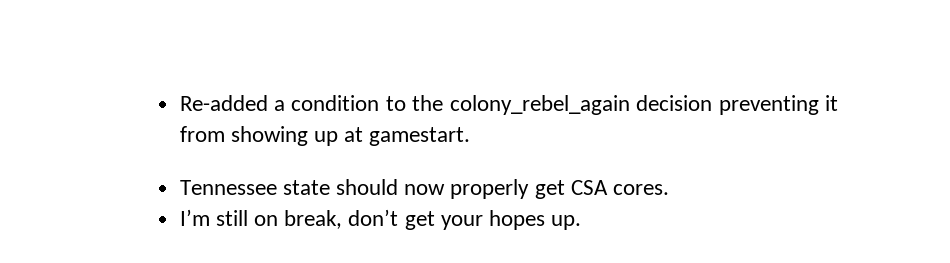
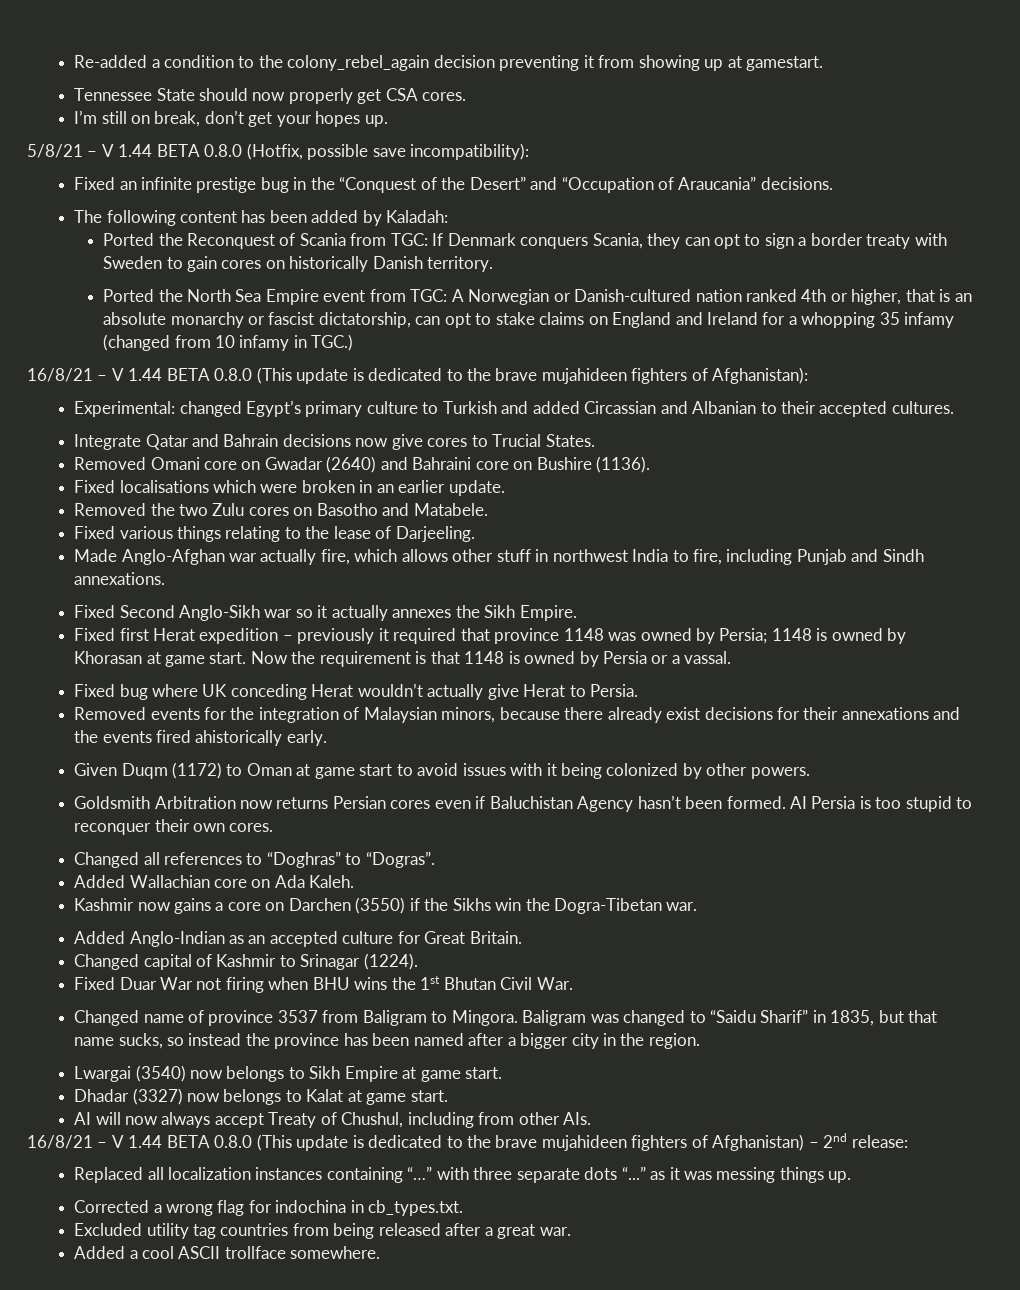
[282,180,330,195] state -> [156,88,195,101] State
(582, 222) none -> [27,143,530,160] [74,176,833,193] [74,210,449,226] [103,233,947,249] [103,256,494,272] [103,289,972,305] [103,312,955,328] [103,334,354,351] [27,367,809,384] [74,400,954,417] [74,434,595,450] [74,456,651,473] [74,480,505,496] [74,503,488,516] [74,526,475,542] [74,549,924,565] [74,572,166,585] [74,605,577,621] [74,628,907,644] [74,651,732,667] [74,683,639,700] [74,707,961,723] [74,730,327,746] [74,762,810,779] [74,795,973,812] [74,819,274,835] [74,851,435,868] [74,875,355,888] [74,897,698,914] [74,931,522,947] [74,953,418,970] [74,976,573,993] [74,1009,938,1026] [74,1033,700,1049] [74,1065,503,1082] [74,1088,448,1105] [74,1112,592,1128] [27,1133,908,1151] [74,1166,852,1183] [74,1200,464,1216] [74,1223,571,1239] [74,1246,381,1259] // 5/8/21 – V 1.44 BETA 0.8.0 (Hotfix, possible save incompatibility): // Fixed an infinite prestige bug in the “Conquest of the Desert” and “Occupation of Araucania” decisions. // The following content has been added by Kaladah: // Ported the Reconquest of Scania from TGC: If Denmark conquers Scania, they can opt to sign a border treaty with Sweden to gain cores on historically Danish territory. // Ported the North Sea Empire event from TGC: A Norwegian or Danish-cultured nation ranked 4th or higher, that is an absolute monarchy or fascist dictatorship, can opt to stake claims on England and Ireland for a whopping 35 infamy (changed from 10 infamy in TGC.) // 16/8/21 – V 1.44 BETA 0.8.0 (This update is dedicated to the brave mujahideen fighters of Afghanistan): // Experimental: changed Egypt’s primary culture to Turkish and added Circassian and Albanian to their accepted cultures. // Integrate Qatar and Bahrain decisions now give cores to Trucial States. // Removed Omani core on Gwadar (2640) and Bahraini core on Bushire (1136). // Fixed localisations which were broken in an earlier update. // Removed the two Zulu cores on Basotho and Matabele. // Fixed various things relating to the lease of Darjeeling. // Made Anglo-Afghan war actually fire, which allows other stuff in northwest India to fire, including Punjab and Sindh annexations. // Fixed Second Anglo-Sikh war so it actually annexes the Sikh Empire. // Fixed first Herat expedition – previously it required that province 1148 was owned by Persia; 1148 is owned by Khorasan at game start. Now the requirement is that 1148 is owned by Persia or a vassal. // Fixed bug where UK conceding Herat wouldn’t actually give Herat to Persia. // Removed events for the integration of Malaysian minors, because there already exist decisions for their annexations and the events fired ahistorically early. // Given Duqm (1172) to Oman at game start to avoid issues with it being colonized by other powers. // Goldsmith Arbitration now returns Persian cores even if Baluchistan Agency hasn’t been formed. AI Persia is too stupid to reconquer their own cores. // Changed all references to “Doghras” to “Dogras”. // Added Wallachian core on Ada Kaleh. // Kashmir now gains a core on Darchen (3550) if the Sikhs win the Dogra-Tibetan war. // Added Anglo-Indian as an accepted culture for Great Britain. // Changed capital of Kashmir to Srinagar (1224). // Fixed Duar War not firing when BHU wins the 1st Bhutan Civil War. // Changed name of province 3537 from Baligram to Mingora. Baligram was changed to “Saidu Sharif” in 1835, but that name sucks, so instead the province has been named after a bigger city in the region. // Lwargai (3540) now belongs to Sikh Empire at game start. // Dhadar (3327) now belongs to Kalat at game start. // AI will now always accept Treaty of Chushul, including from other AIs. // 16/8/21 – V 1.44 BETA 0.8.0 (This update is dedicated to the brave mujahideen fighters of Afghanistan) – 2nd release: // Replaced all localization instances containing “…” with three separate dots “...” as it was messing things up. // Corrected a wrong flag for indochina in cb_types.txt. // Excluded utility tag countries from being released after a great war. // Added a cool ASCII trollface somewhere.

